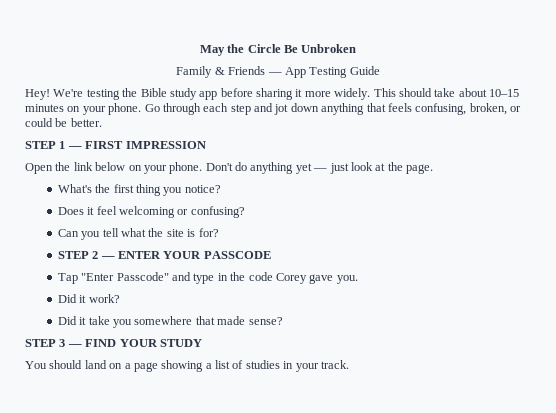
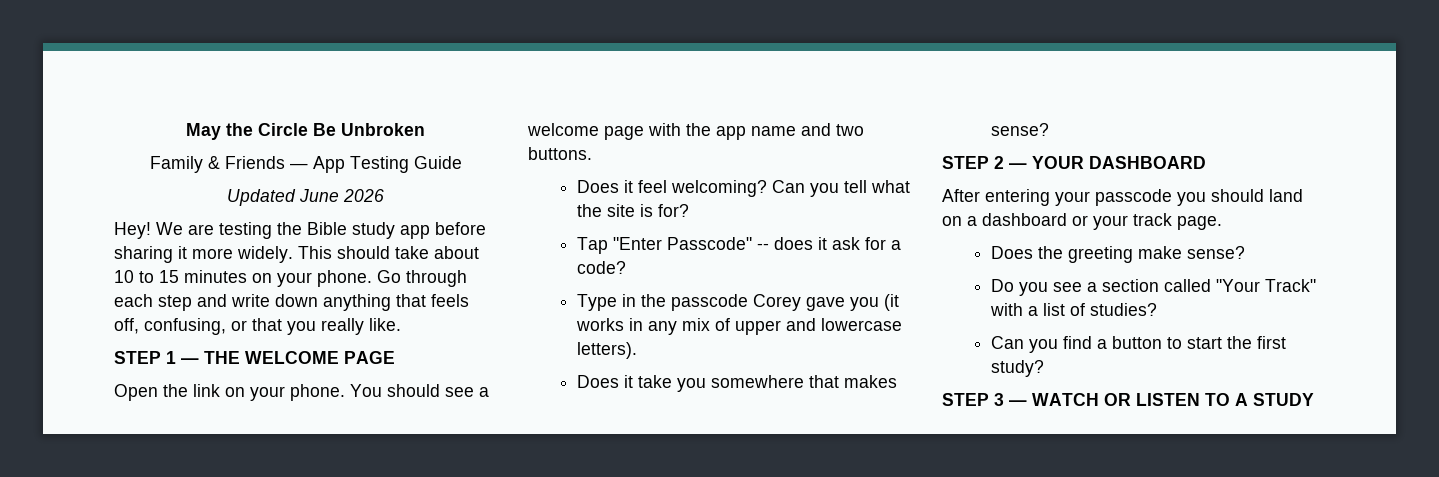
(380, 70) none -> [227,189,384,206] // Updated June 2026
[53,89,84,97] We're -> [156,222,214,235] We are
[489,89,519,97] 10–15 -> [114,270,179,283] 10 to 15
[274,104,289,115] jot -> [231,294,270,307] write
[415,103,521,115] [25,118,102,127] confusing, broken, or could be better. -> [114,318,401,335] off, confusing, or that you really like.
[85,141,206,149] FIRST IMPRESSION -> [204,351,395,364] THE WELCOME PAGE
[95,162,433,174] [57,184,221,196] below on your phone. Don't do anything yet — just look at the page. // What's the first thing you notice? -> [225,384,489,401] [527,123,864,140] [528,147,592,160] on your phone. You should see a welcome page with the app name and two buttons.
[119,206,245,218] welcoming or confusing? // -> [671,180,768,197] welcoming?
[57,251,271,259] [57,272,215,284] STEP 2 — ENTER YOUR PASSCODE // Tap "Enter Passcode" and type -> [577,237,902,254] [577,261,627,274] [577,294,618,311] Tap "Enter Passcode" -- does it ask for a code? // Type
[248,272,273,281] code -> [671,294,749,311] passcode
[336,275,358,284] [57,294,120,303] [57,316,77,325] you. // Did it work? // Did -> [850,294,900,311] [576,318,903,335] [577,342,638,359] [577,375,620,388] you (it works in any mix of upper and lowercase letters). // Does
[217,316,246,325] made -> [844,375,898,388] makes
[59,339,202,347] [25,360,349,372] 3 — FIND YOUR STUDY // You should land on a page showing a list of studies in your track. -> [994,156,1206,169] [942,189,1303,206] [942,213,1222,230] [991,246,1246,263] [991,279,1317,296] [990,303,1158,316] [991,336,1287,353] [991,360,1045,377] [942,393,1314,406] 2 — YOUR DASHBOARD // After entering your passcode you should land on a dashboard or your track page. // Does the greeting make sense? // Do you see a section called "Your Track" with a list of studies? // Can you find a button to start the first study? // STEP 3 — WATCH OR LISTEN TO A STUDY

